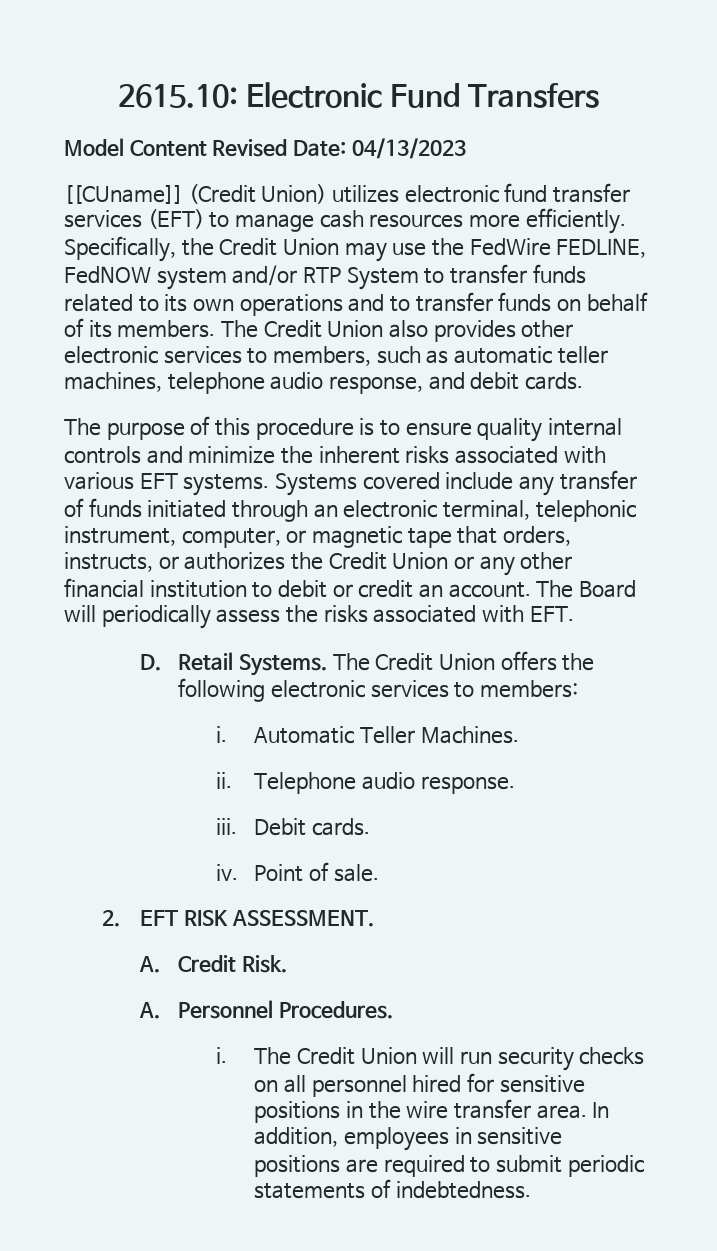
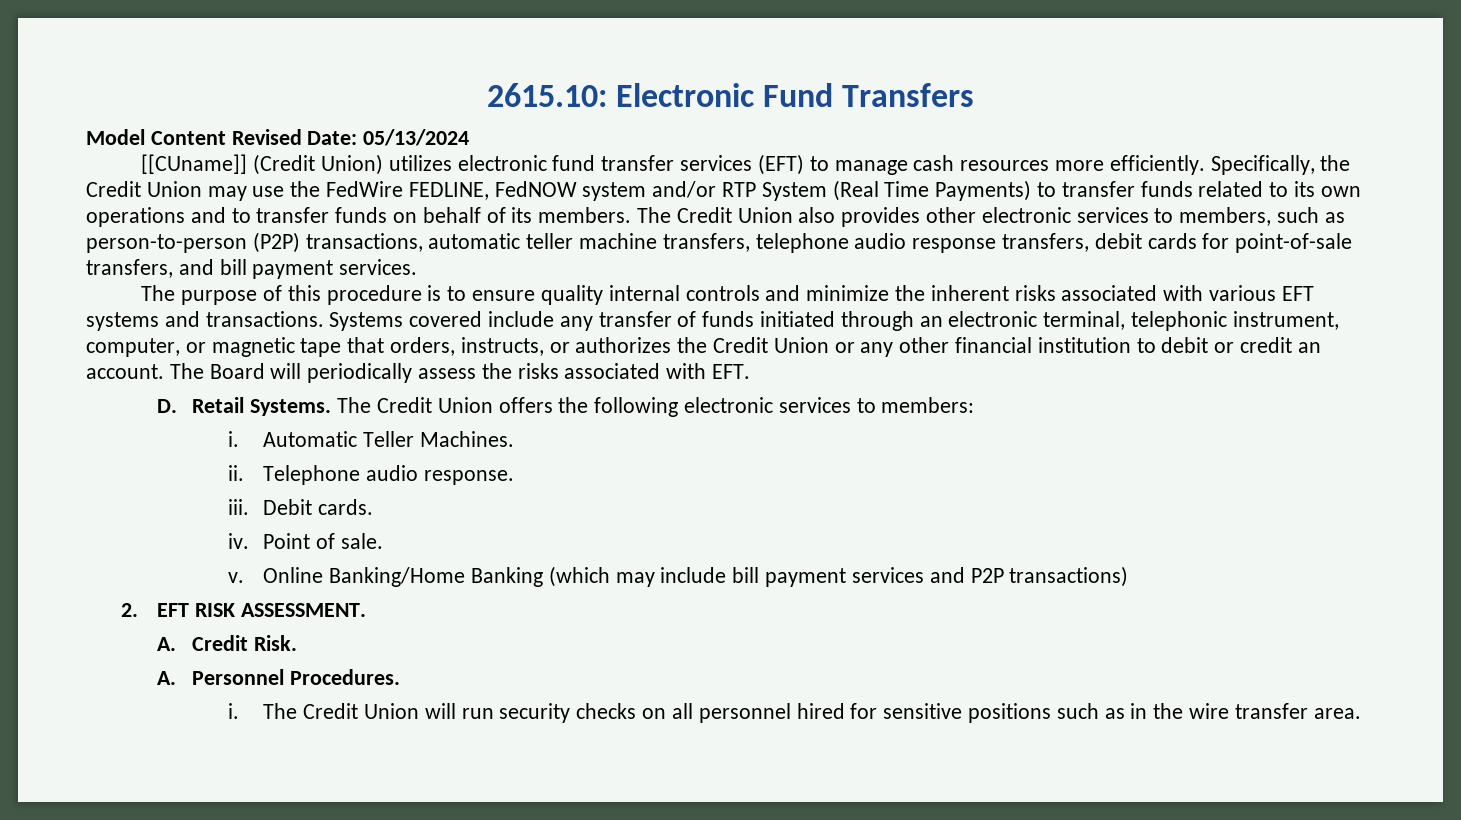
[351,138,466,159] 04/13/2023 -> [363,129,470,146] 05/13/2024
(419, 278) none -> [832,180,1032,201] (Real Time Payments)
[453,346,608,364] [64,372,583,394] automatic teller machines, telephone audio response, and debit cards. -> [86,232,1353,253] [86,259,418,279] person-to-person (P2P) transactions, automatic teller machine transfers, telephone audio response transfers, debit cards for point-of-sale transfers, and bill payment services.
[183,474,270,496] systems. -> [86,311,324,331] systems and transactions.
(379, 873) none -> [227,566,1129,587] // v. Online Banking/Home Banking (which may include bill payment services and P2P transactions)
(341, 1112) none -> [1056,703,1125,719] such as
[592,1102,610,1118] [254,1127,563,1151] [254,1155,644,1177] [254,1179,531,1199] In addition, employees in sensitive positions are required to submit periodic statements of indebtedness. -> (1361, 713) none

